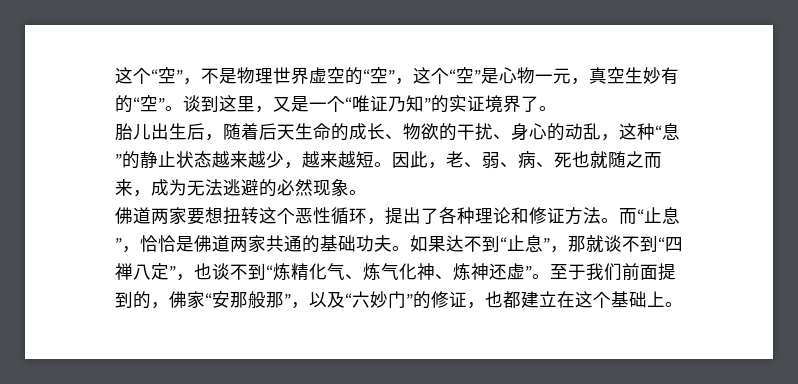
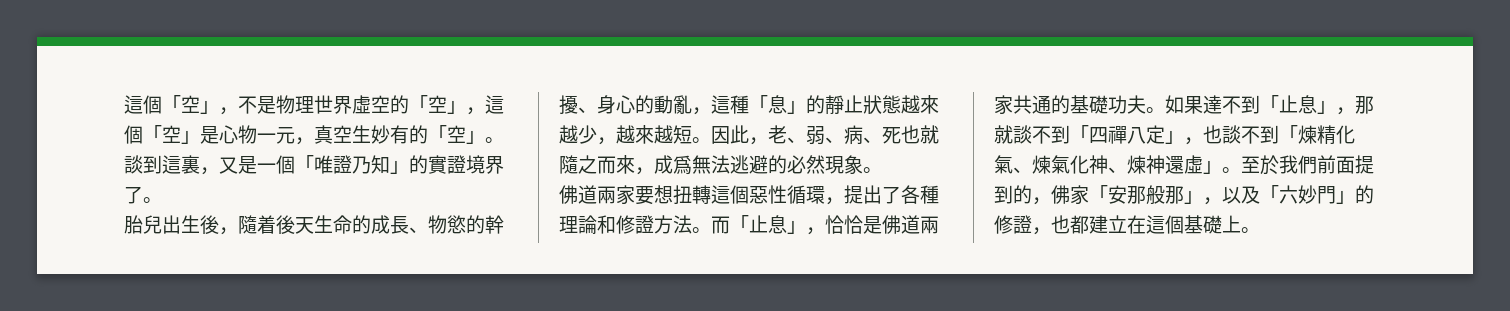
[115,67,481,85] 这个“空”，不是物理世界虚空的“空”，这个“空” -> [124,95,504,115] [124,125,200,144] 這個「空」，不是物理世界虛空的「空」，這個「空」
[133,95,557,113] [115,123,680,141] [115,151,248,169] “空”。谈到这里，又是一个“唯证乃知”的实证境界了。 // 胎儿出生后，随着后天生命的成长、物欲的干扰、身心的动乱，这种“息”的静止状态越来 -> [428,125,504,144] [124,155,504,175] [124,186,162,204] [124,215,504,235] [559,95,939,115] 「空」。談到這裏，又是一個「唯證乃知」的實證境界了。 // 胎兒出生後，隨着後天生命的成長、物慾的幹擾、身心的動亂，這種「息」的靜止狀態越來
[320,151,338,168] 来 -> [635,125,654,144] 來
[608,151,662,169] [115,179,205,197] 随之而来，成为无 -> [559,155,711,175] 隨之而來，成爲無
[313,180,331,196] 现 -> [825,156,844,174] 現
[151,208,169,224] 两 -> [597,186,616,204] 兩
[241,207,680,225] [115,238,122,250] 转这个恶性循环，提出了各种理论和修证方法。而“止息” -> [692,185,939,205] [559,215,806,234] 轉這個惡性循環，提出了各種理論和修證方法。而「止息」
[230,236,248,252] 两 -> [920,216,939,234] 兩
[338,235,356,252] 础 -> [1089,95,1108,114] 礎
[446,235,683,253] [115,263,622,281] 达不到“止息”，那就谈不到“四禅八定”，也谈不到“炼精化气、炼气化神、炼神还虚”。至于我们 -> [1203,95,1374,115] [994,125,1355,145] [994,155,1317,175] 達不到「止息」，那就談不到「四禪八定」，也談不到「煉精化氣、煉氣化神、煉神還虛」。至於我們
[205,293,212,306] “ -> [1089,185,1108,202] 「
[284,291,467,309] ”，以及“六妙门”的修证 -> [1184,185,1374,205] [994,215,1032,234] 」，以及「六妙門」的修證
[575,291,647,308] 这个基础 -> [1146,215,1222,234] 這個基礎

